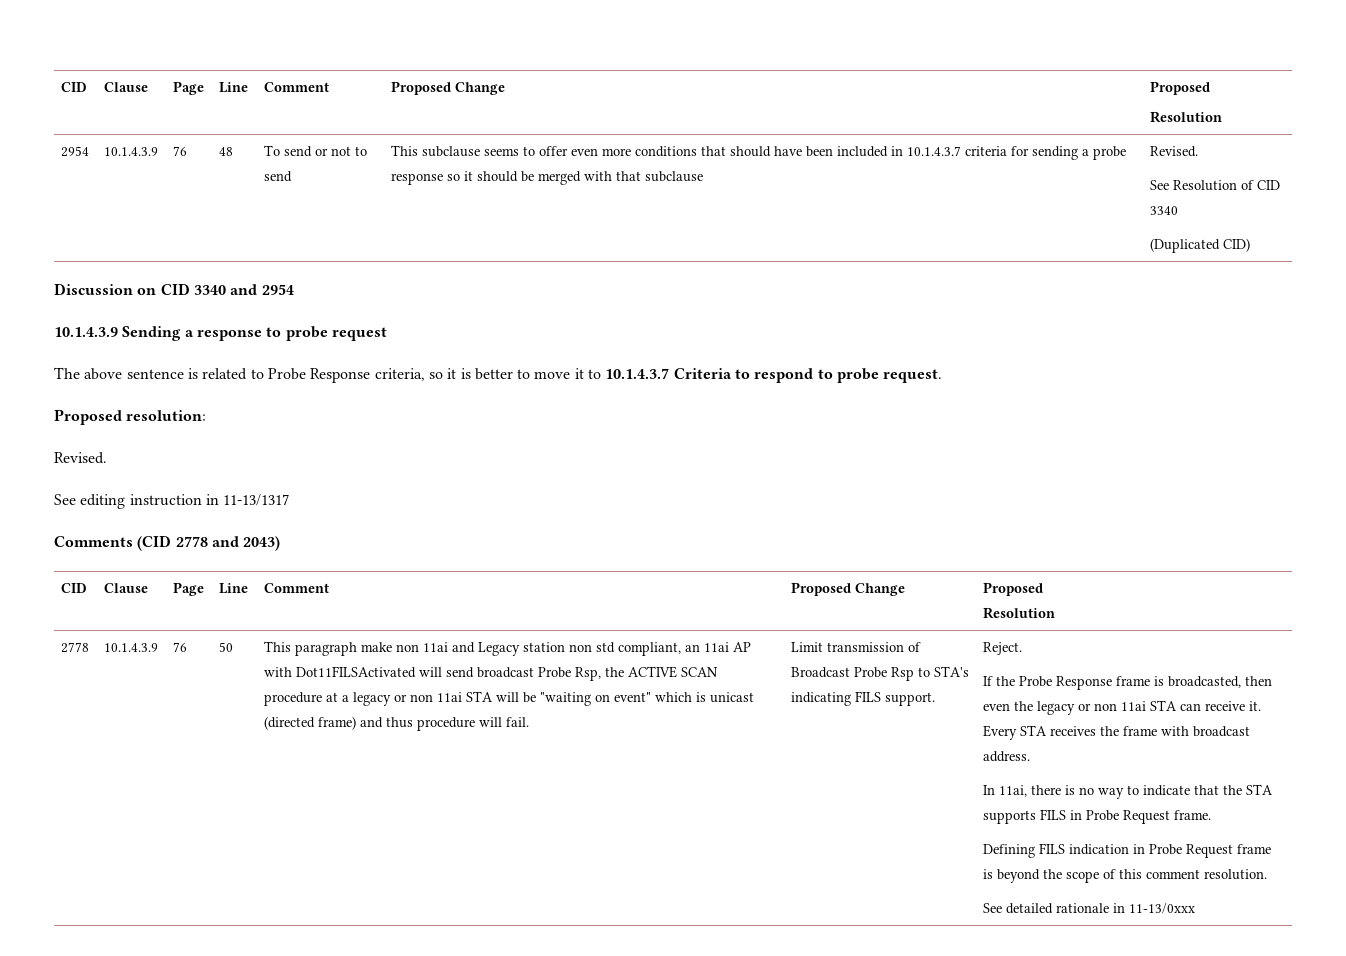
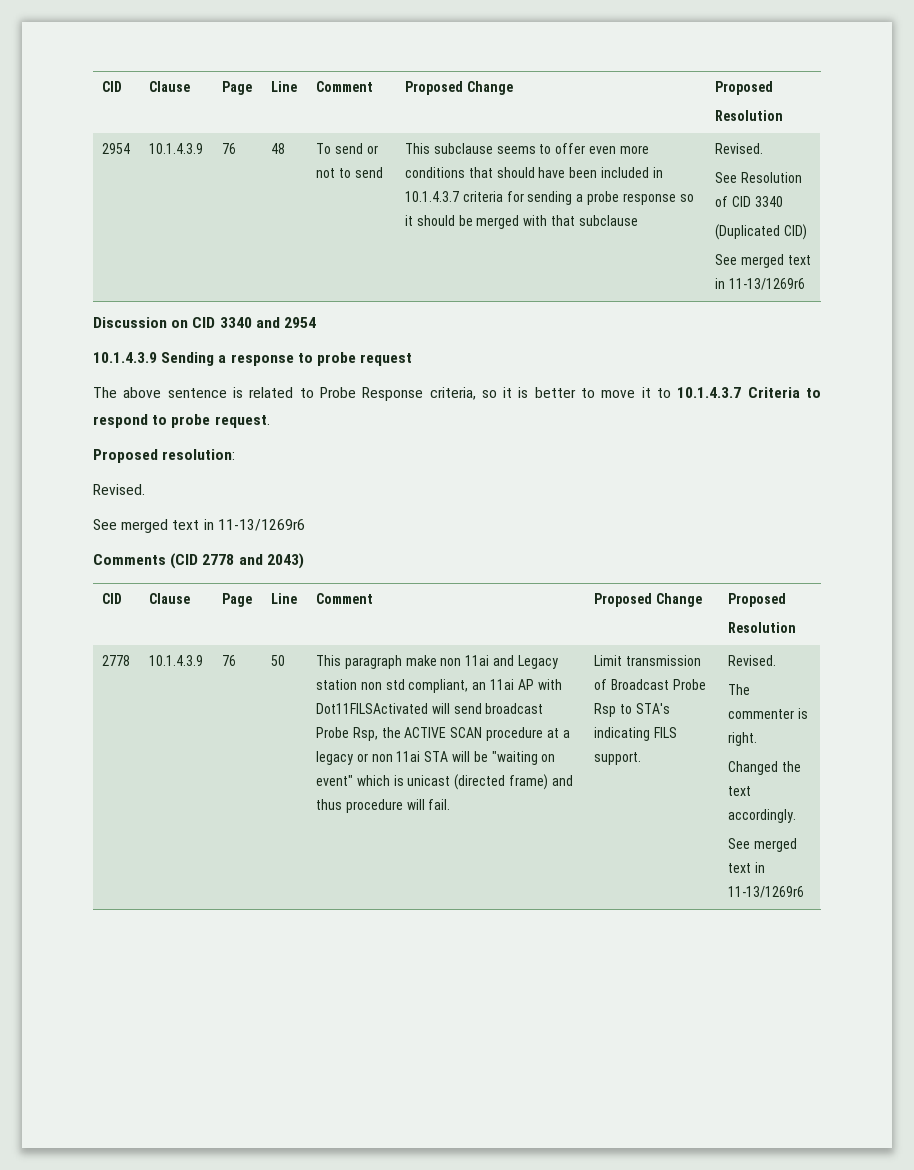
(1251, 245) none -> [715,254,811,268] [715,278,805,290] // See merged text in 11-13/1269r6
[80,494,290,509] editing instruction in 11-13/1317 -> [121,519,305,533] merged text in 11-13/1269r6
[983,642,1023,655] [983,676,1273,690] [983,700,1262,715] [983,725,1251,740] [983,751,1031,762] [983,784,1274,799] [983,809,1212,824] [983,843,1272,858] [983,869,1268,883] [983,903,1196,914] Reject. // If the Probe Response frame is broadcasted, then even the legacy or non 11ai STA can receive it. Every STA receives the frame with broadcast address. // In 11ai, there is no way to indicate that the STA supports FILS in Probe Request frame. // Defining FILS indication in Probe Request frame is beyond the scope of this comment resolution. // See detailed rationale in 11-13/0xxx -> [728,655,777,666] [728,684,751,695] [728,708,808,719] [728,732,758,746] [728,761,801,775] [728,786,752,796] [728,809,797,823] [728,838,797,852] [728,862,765,873] [728,886,805,898] Revised. // The commenter is right. // Changed the text accordingly. // See merged text in 11-13/1269r6

